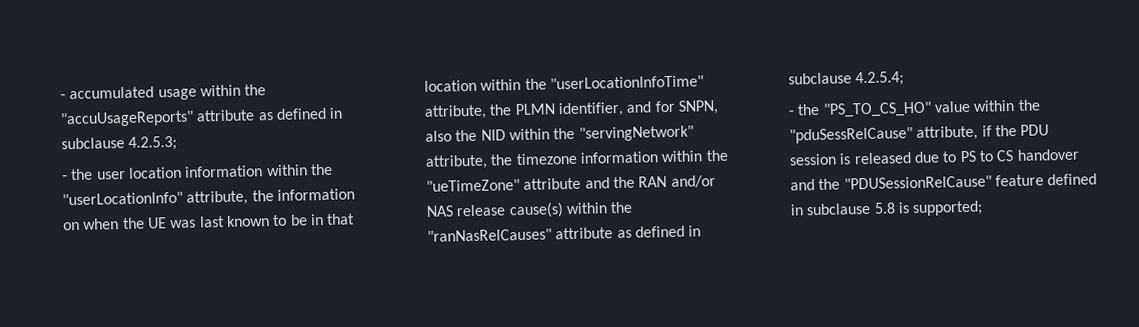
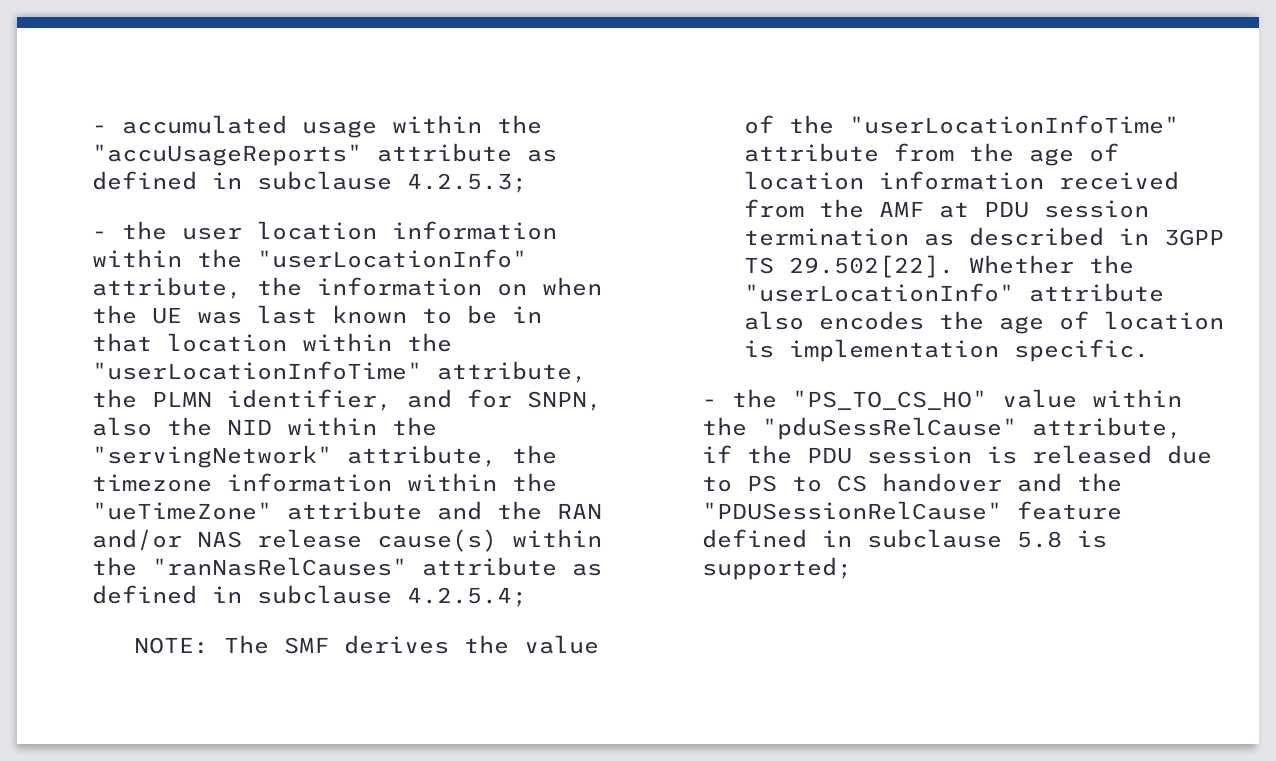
(905, 79) none -> [133,635,599,654] [743,115,1179,134] [743,143,1119,166] [743,171,1179,190] [743,199,1149,218] [743,227,1224,246] [743,255,1134,278] [743,283,1164,302] [743,311,1224,334] [743,339,1149,362] // NOTE: The SMF derives the value of the "userLocationInfoTime" attribute from the age of location information received from the AMF at PDU session termination as described in 3GPP TS 29.502[22]. Whether the "userLocationInfo" attribute also encodes the age of location is implementation specific.

